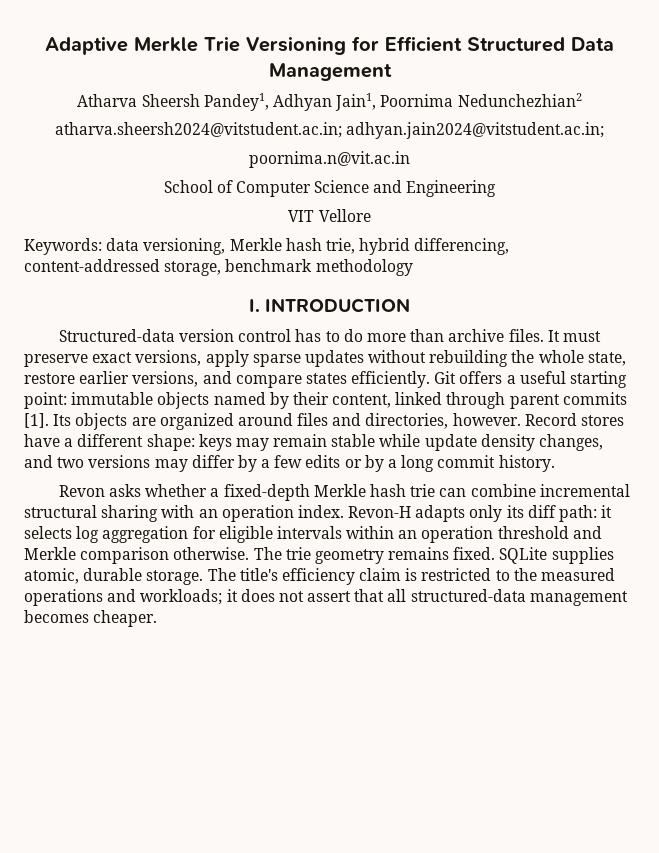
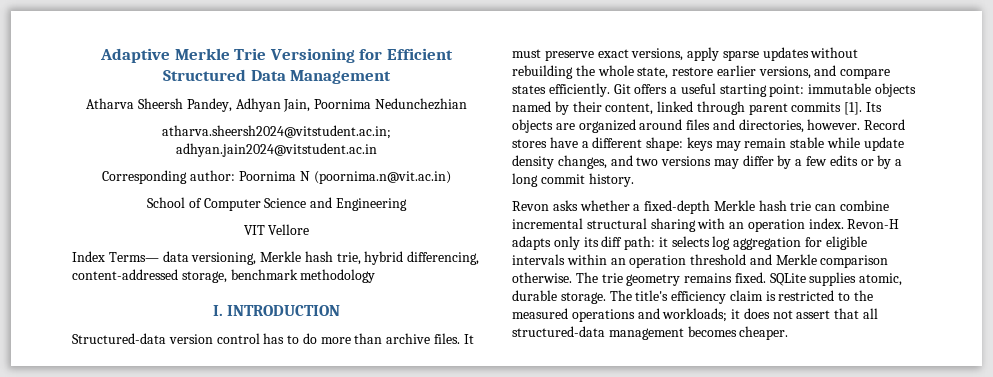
[203,93,582,111] [54,122,605,139] [249,151,410,168] Pandey1, Adhyan Jain1, Poornima Nedunchezhian2 // atharva.sheersh2024@vitstudent.ac.in; adhyan.jain2024@vitstudent.ac.in; // poornima.n@vit.ac.in -> [186,98,467,112] [162,125,391,139] [176,143,377,157] [102,170,451,184] Pandey, Adhyan Jain, Poornima Nedunchezhian // atharva.sheersh2024@vitstudent.ac.in; adhyan.jain2024@vitstudent.ac.in // Corresponding author: Poornima N (poornima.n@vit.ac.in)
[24,238,102,255] Keywords: -> [72,251,159,262] Index Terms—

